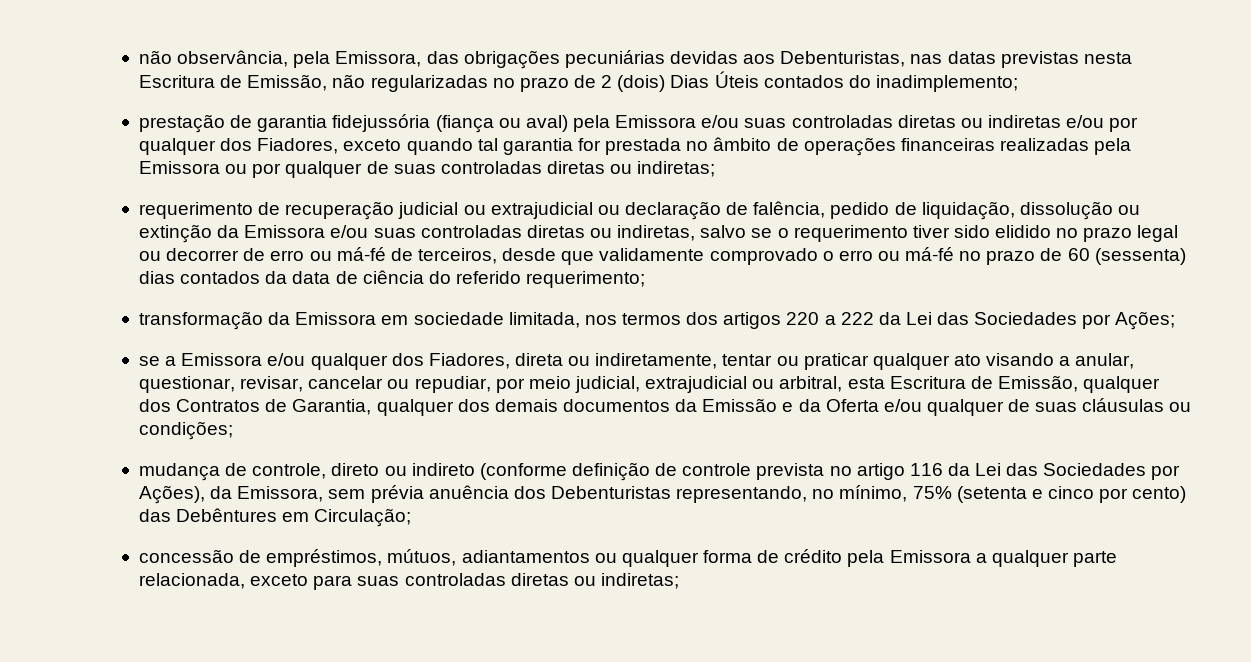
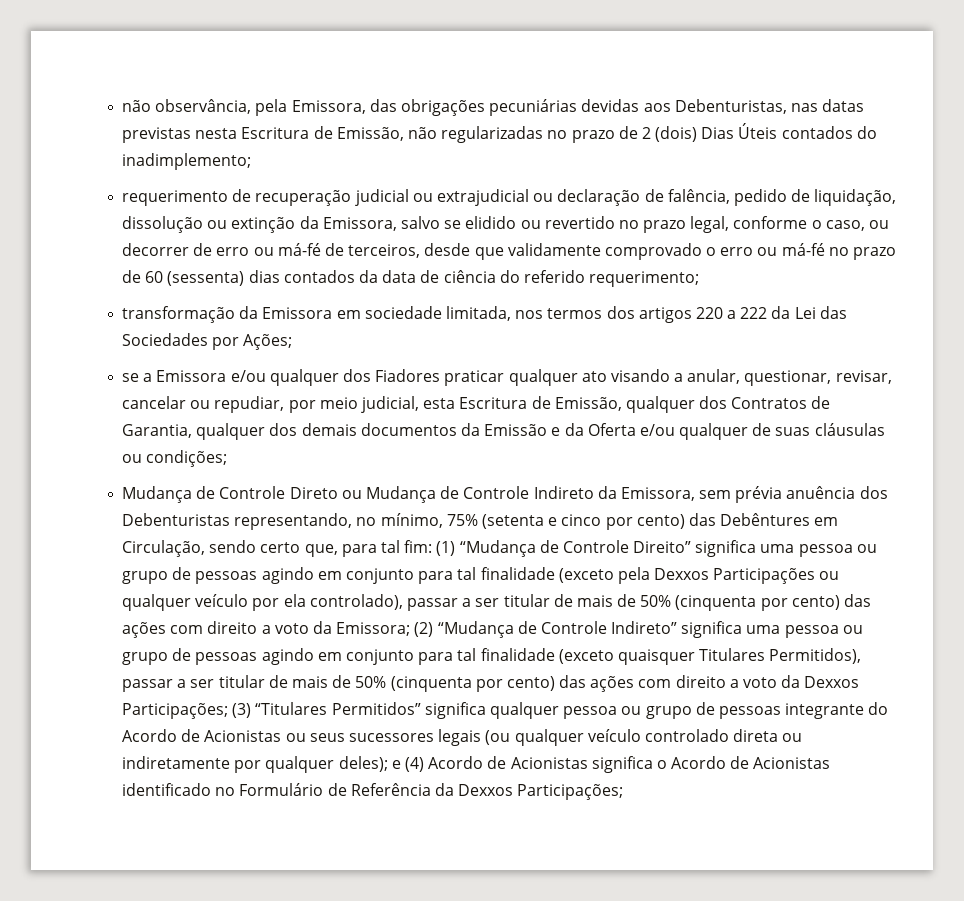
[139,114,1139,133] [139,137,1132,156] [139,161,716,178] // prestação de garantia fidejussória (fiança ou aval) pela Emissora e/ou suas controladas diretas ou indiretas e/ou por qualquer dos Fiadores, exceto quando tal garantia for prestada no âmbito de operações financeiras realizadas pela Emissora ou por qualquer de suas controladas diretas ou indiretas; -> (252, 161) none
[244,225,1179,242] Emissora e/ou suas controladas diretas ou indiretas, salvo se o requerimento tiver sido elidido no prazo legal -> [322,216,865,233] Emissora, salvo se elidido ou revertido no prazo legal, conforme o caso,
[428,353,799,369] Fiadores, direta ou indiretamente, tentar ou -> [375,369,441,382] Fiadores
[645,376,843,393] extrajudicial ou arbitral, -> (419, 404) none
[139,462,1181,481] [139,485,206,504] mudança de controle, direto ou indireto (conforme definição de controle prevista no artigo 116 da Lei das Sociedades por Ações), -> [122,486,594,503] Mudança de Controle Direto ou Mudança de Controle Indireto
[314,508,412,527] [139,549,1117,567] [139,573,679,590] Circulação; // concessão de empréstimos, mútuos, adiantamentos ou qualquer forma de crédito pela Emissora a qualquer parte relacionada, exceto para suas controladas diretas ou indiretas; -> [122,540,877,557] [122,567,840,584] [122,594,872,611] [122,621,863,638] [122,648,862,665] [122,675,860,692] [122,702,889,719] [122,729,803,746] [122,756,831,773] [122,783,624,800] Circulação, sendo certo que, para tal fim: (1) “Mudança de Controle Direito” significa uma pessoa ou grupo de pessoas agindo em conjunto para tal finalidade (exceto pela Dexxos Participações ou qualquer veículo por ela controlado), passar a ser titular de mais de 50% (cinquenta por cento) das ações com direito a voto da Emissora; (2) “Mudança de Controle Indireto” significa uma pessoa ou grupo de pessoas agindo em conjunto para tal finalidade (exceto quaisquer Titulares Permitidos), passar a ser titular de mais de 50% (cinquenta por cento) das ações com direito a voto da Dexxos Participações; (3) “Titulares Permitidos” significa qualquer pessoa ou grupo de pessoas integrante do Acordo de Acionistas ou seus sucessores legais (ou qualquer veículo controlado direta ou indiretamente por qualquer deles); e (4) Acordo de Acionistas significa o Acordo de Acionistas identificado no Formulário de Referência da Dexxos Participações;

